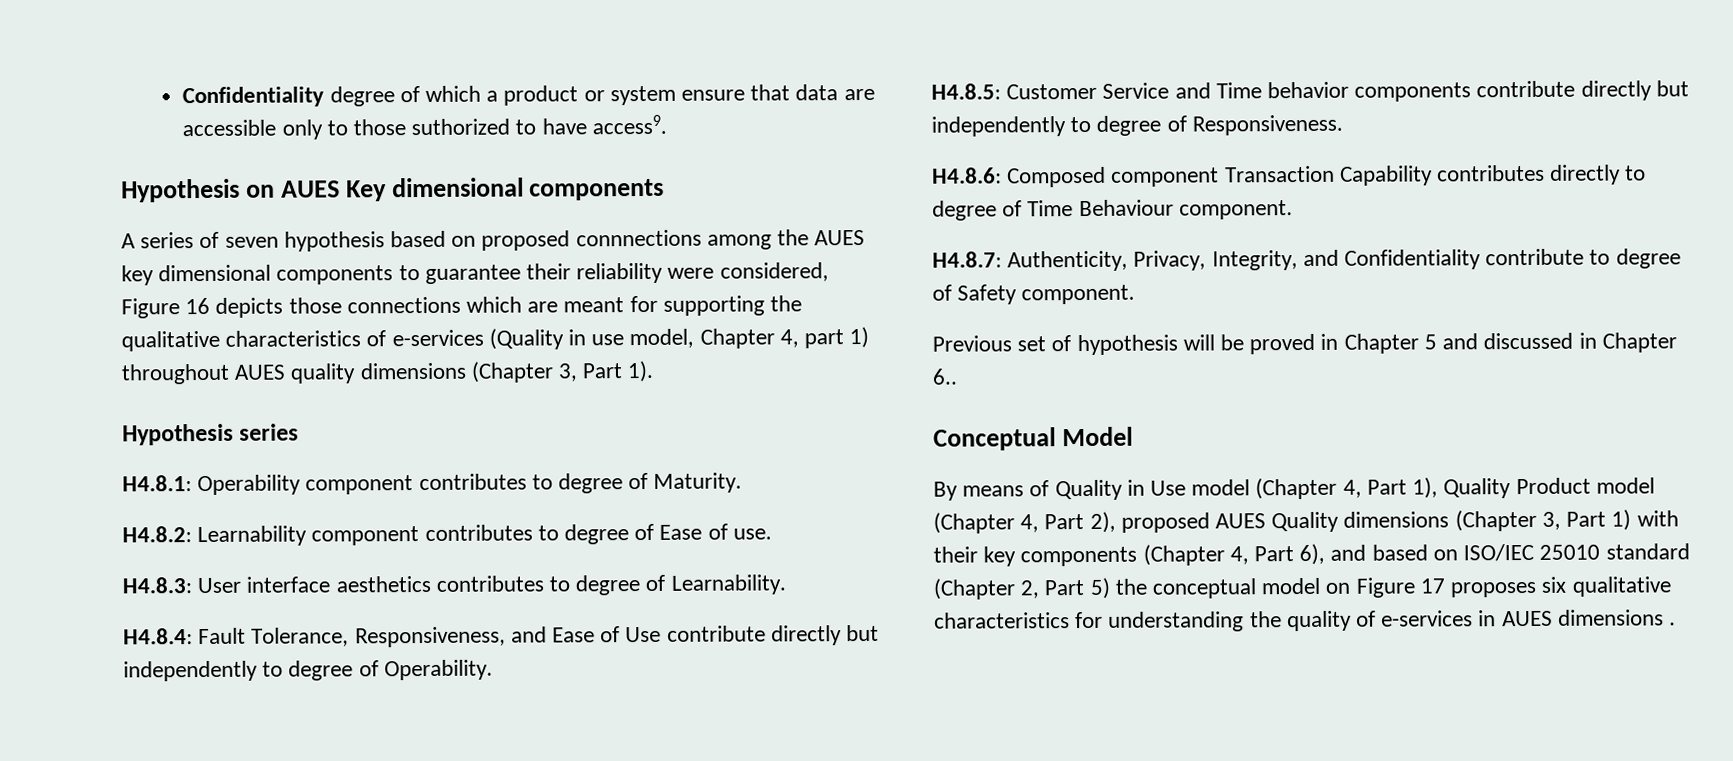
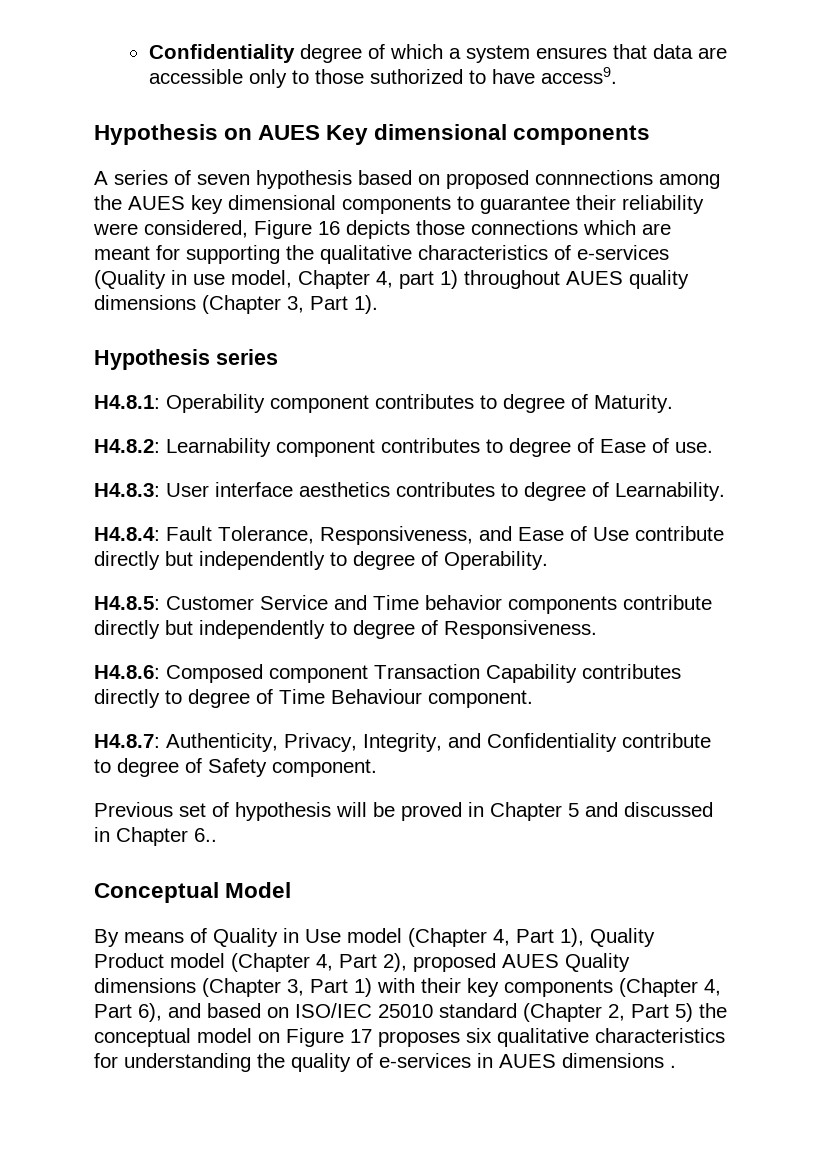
[503,85,745,106] product or system ensure -> [465,45,607,63] system ensures

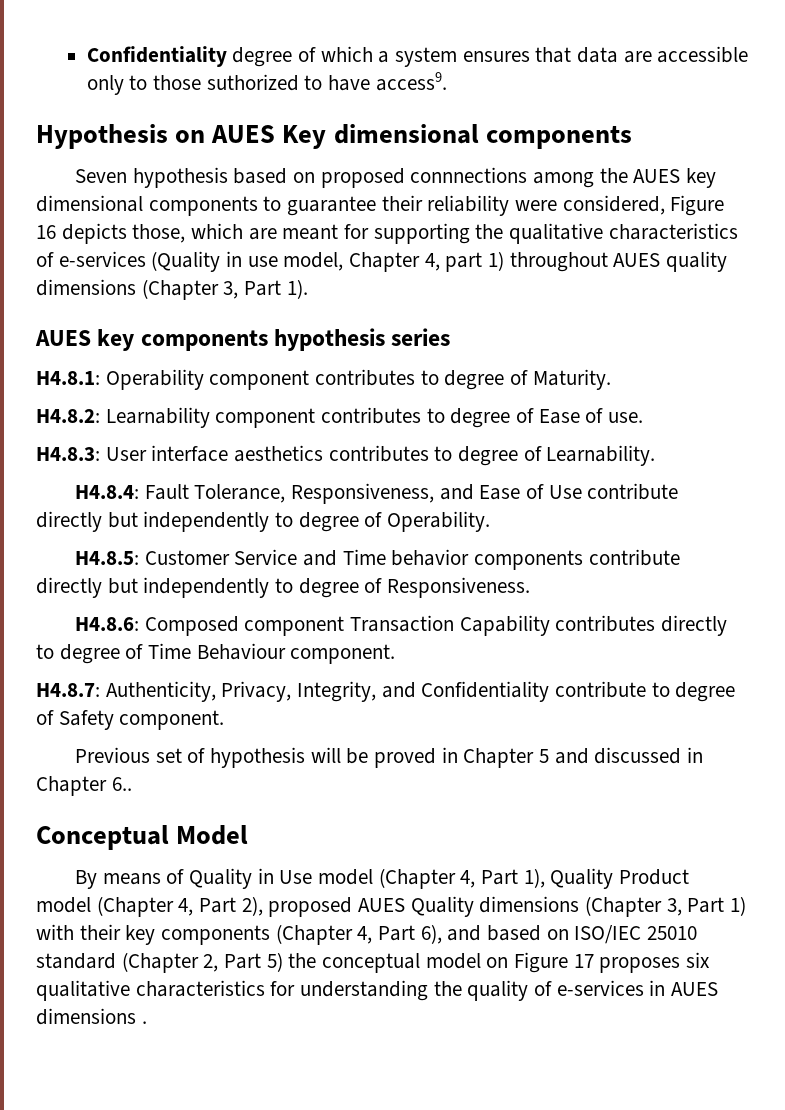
[94,170,250,185] A series of seven -> [75,169,128,183] Seven
[416,220,578,235] those connections -> [132,224,186,243] those,
[94,349,210,370] Hypothesis -> [35,328,386,351] AUES key components hypothesis

